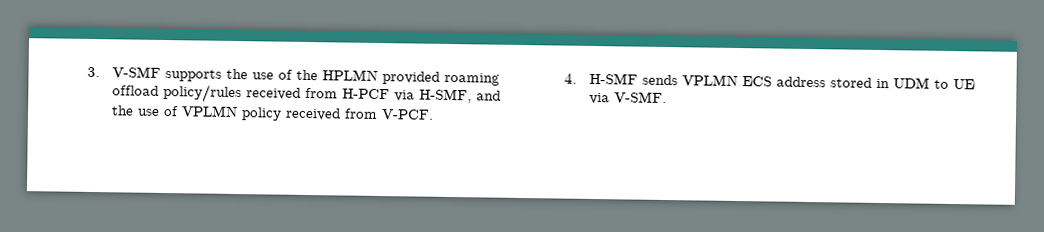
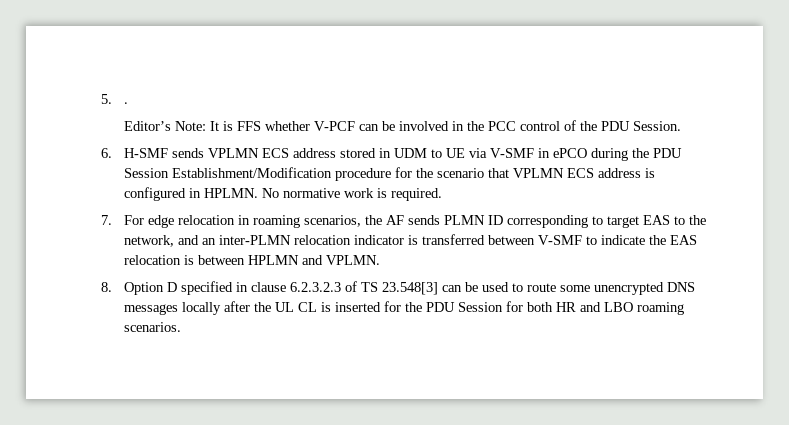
[86,66,500,86] [111,83,501,104] [110,105,434,121] [563,73,577,84] 3. V-SMF supports the use of the HPLMN provided roaming offload policy/rules received from H-PCF via H-SMF, and the use of VPLMN policy received from V-PCF. // 4. -> [101,94,128,104] [123,120,681,131] [101,148,113,158] 5. . // Editor’s Note: It is FFS whether V-PCF can be involved in the PCC control of the PDU Session. // 6.
[613,91,667,104] V-SMF. -> [489,148,682,161] [123,167,655,181] [123,187,442,201] [101,215,706,228] [123,234,697,247] [123,255,380,265] [101,281,695,295] [123,301,684,315] [123,322,181,332] V-SMF in ePCO during the PDU Session Establishment/Modification procedure for the scenario that VPLMN ECS address is configured in HPLMN. No normative work is required. // 7. For edge relocation in roaming scenarios, the AF sends PLMN ID corresponding to target EAS to the network, and an inter-PLMN relocation indicator is transferred between V-SMF to indicate the EAS relocation is between HPLMN and VPLMN. // 8. Option D specified in clause 6.2.3.2.3 of TS 23.548[3] can be used to route some unencrypted DNS messages locally after the UL CL is inserted for the PDU Session for both HR and LBO roaming scenarios.

